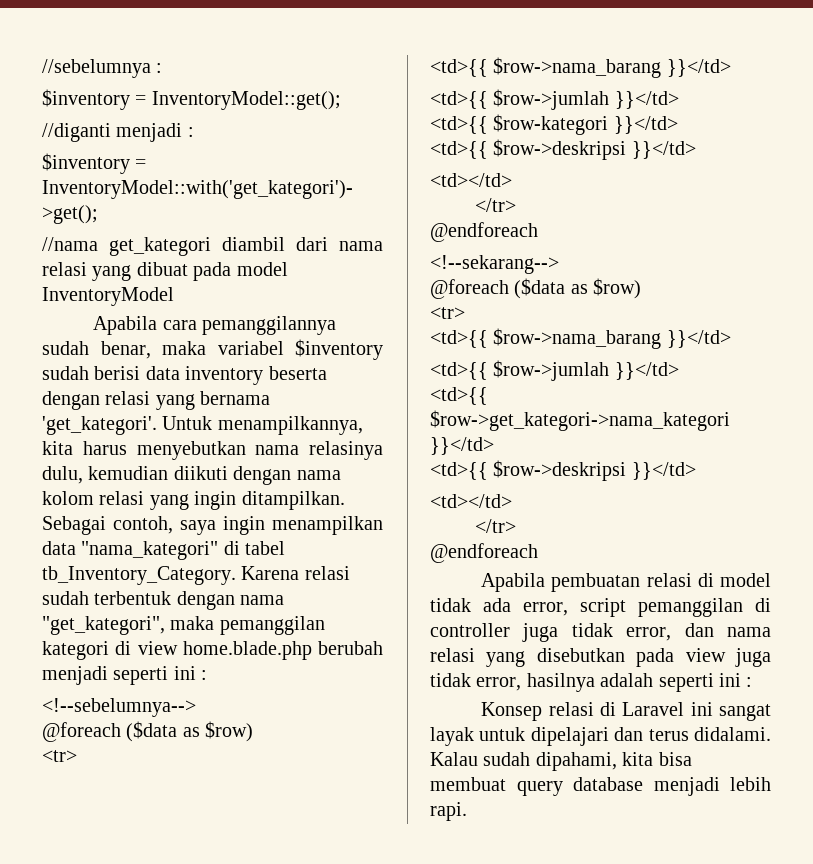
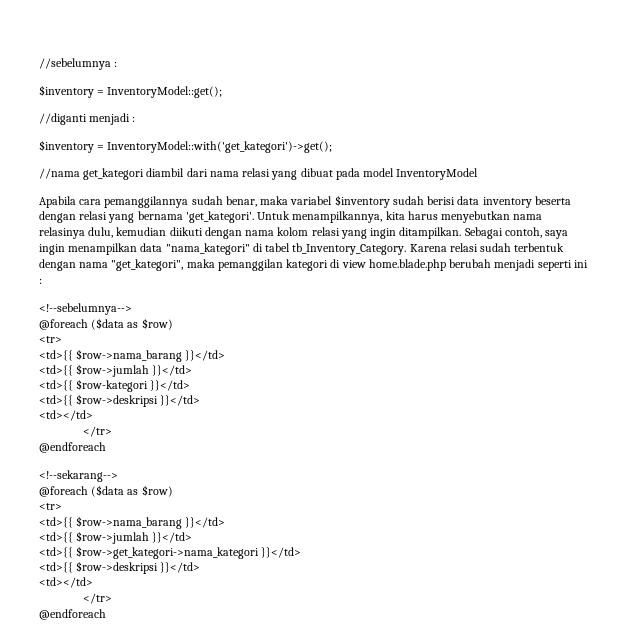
[481,573,771,592] [430,598,771,617] [430,623,771,642] [430,648,771,667] [430,673,753,692] [481,702,771,721] [430,727,771,746] [430,752,692,771] [430,777,771,796] [430,802,467,821] // Apabila pembuatan relasi di model tidak ada error, script pemanggilan di controller juga tidak error, dan nama relasi yang disebutkan pada view juga tidak error, hasilnya adalah seperti ini : // Konsep relasi di Laravel ini sangat layak untuk dipelajari dan terus didalami. Kalau sudah dipahami, kita bisa membuat query database menjadi lebih rapi. -> (106, 614) none

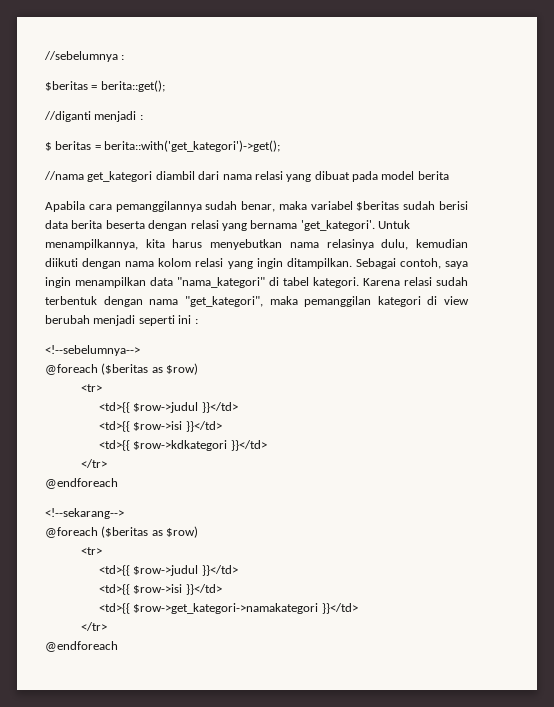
[39,85,223,98] $inventory = InventoryModel::get(); -> [45,80,165,92] $beritas = berita::get();
[39,140,333,153] $inventory = InventoryModel::with('get_kategori')->get(); -> [45,140,281,152] $ beritas = berita::with('get_kategori')->get();
[396,168,479,180] InventoryModel -> [417,171,449,180] berita
[334,195,390,208] $inventory -> [356,201,400,211] $beritas
[482,197,532,208] inventory -> [71,220,103,229] berita
[292,243,407,255] tb_Inventory_Category. -> [313,277,359,288] kategori.
[368,259,446,271] home.blade.php -> (469, 300) none
[91,318,173,330] [39,336,62,343] [39,349,226,362] [39,364,193,377] [39,379,191,392] [39,394,201,407] [39,410,93,421] ($data as $row) // <tr> // <td>{{ $row->nama_barang }}</td> // <td>{{ $row->jumlah }}</td> // <td>{{ $row-kategori }}</td> // <td>{{ $row->deskripsi }}</td> // <td></td> -> [101,363,199,375] [80,384,102,392] [98,402,238,413] [98,421,222,432] [98,440,267,451] ($beritas as $row) // <tr> // <td>{{ $row->judul }}</td> // <td>{{ $row->isi }}</td> // <td>{{ $row->kdkategori }}</td>
[91,485,173,497] [39,503,62,510] [39,516,226,529] [39,531,193,544] [39,546,302,559] [39,561,201,574] [39,577,93,588] ($data as $row) // <tr> // <td>{{ $row->nama_barang }}</td> // <td>{{ $row->jumlah }}</td> // <td>{{ $row->get_kategori->nama_kategori }}</td> // <td>{{ $row->deskripsi }}</td> // <td></td> -> [101,526,199,538] [80,547,102,555] [98,565,238,576] [98,584,222,595] [98,603,358,614] ($beritas as $row) // <tr> // <td>{{ $row->judul }}</td> // <td>{{ $row->isi }}</td> // <td>{{ $row->get_kategori->namakategori }}</td>

